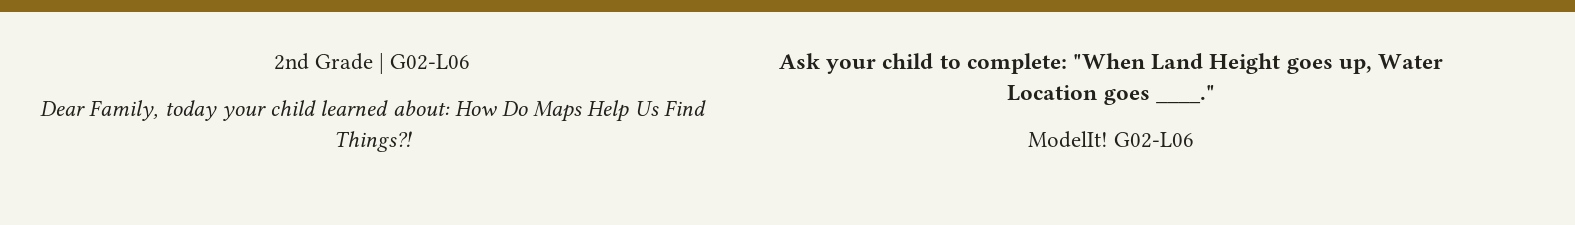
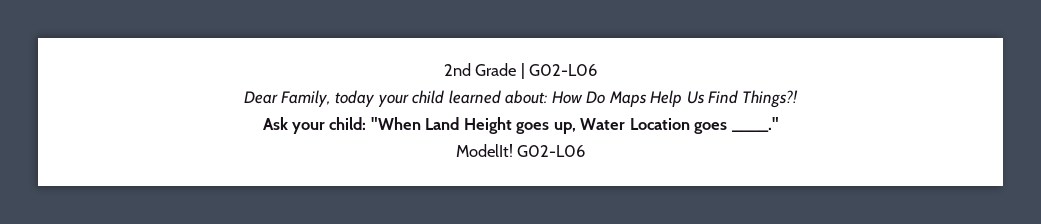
[882,53,1067,74] child to complete: -> [329,117,367,130] child:

